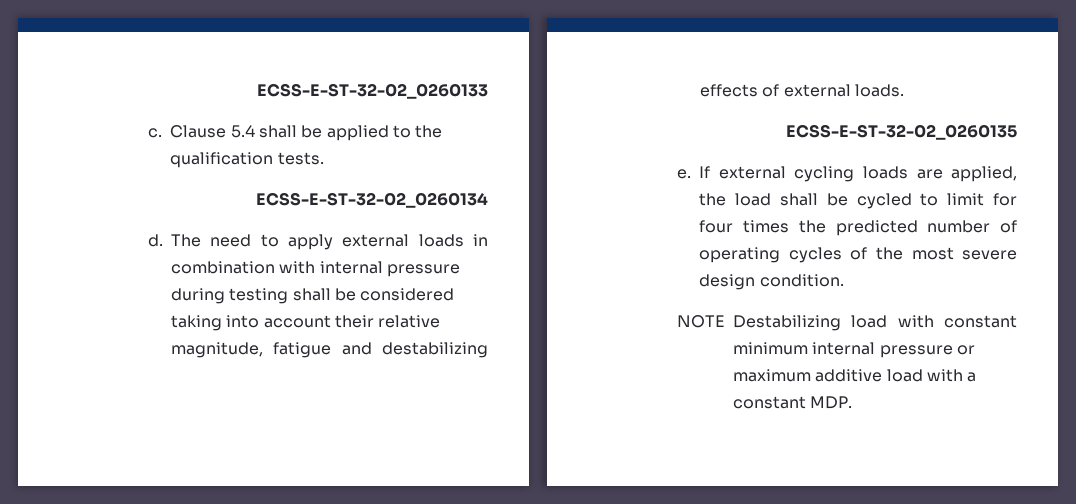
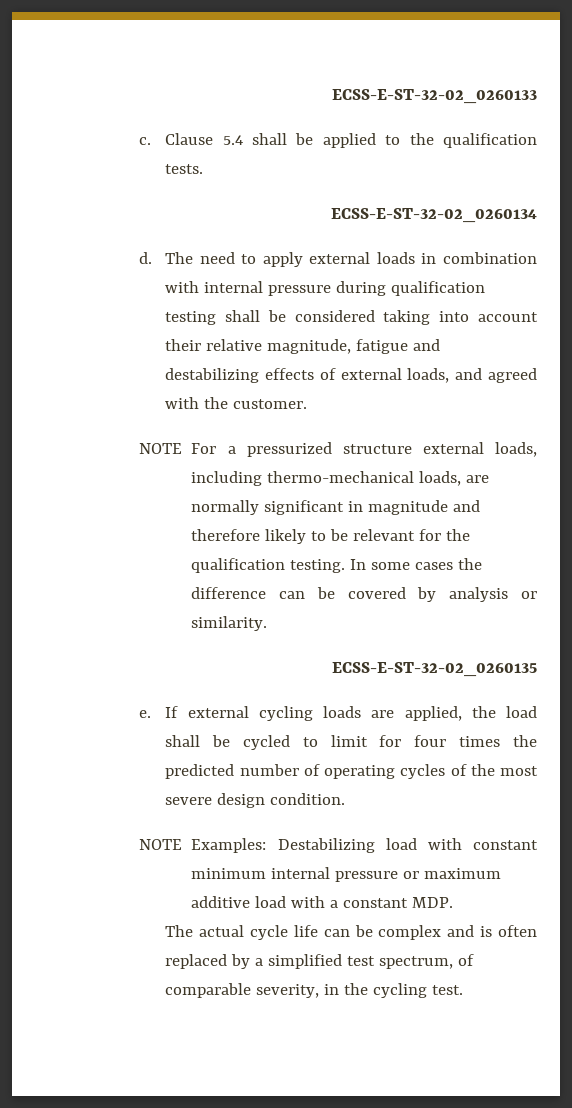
(226, 296) none -> [391,281,486,296] qualification
[855,84,905,97] loads. -> [407,368,537,383] [165,397,308,409] [139,442,537,457] [191,471,490,486] [191,500,481,515] [191,529,471,544] [191,558,483,573] [191,587,537,602] [191,616,268,631] loads, and agreed with the customer. // NOTE For a pressurized structure external loads, including thermo-mechanical loads, are normally significant in magnitude and therefore likely to be relevant for the qualification testing. In some cases the difference can be covered by analysis or similarity.
(726, 321) none -> [191,838,267,853] Examples:
(853, 402) none -> [165,925,537,940] [165,954,475,969] [165,983,464,998] // The actual cycle life can be complex and is often replaced by a simplified test spectrum, of comparable severity, in the cycling test.

